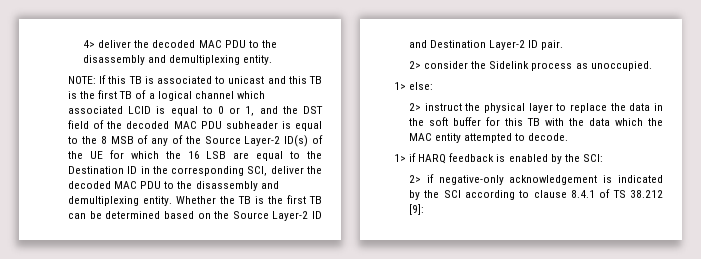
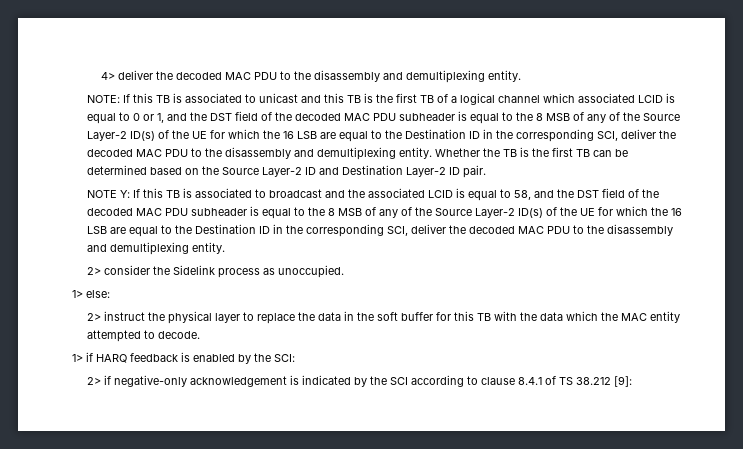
(564, 45) none -> [86,188,659,201] [86,206,682,219] [86,224,673,237] [86,242,225,255] // NOTE Y: If this TB is associated to broadcast and the associated LCID is equal to 58, and the DST field of the decoded MAC PDU subheader is equal to the 8 MSB of any of the Source Layer-2 ID(s) of the UE for which the 16 LSB are equal to the Destination ID in the corresponding SCI, deliver the decoded MAC PDU to the disassembly and demultiplexing entity.

